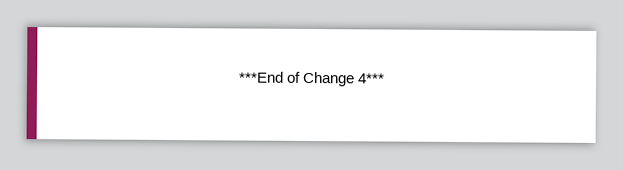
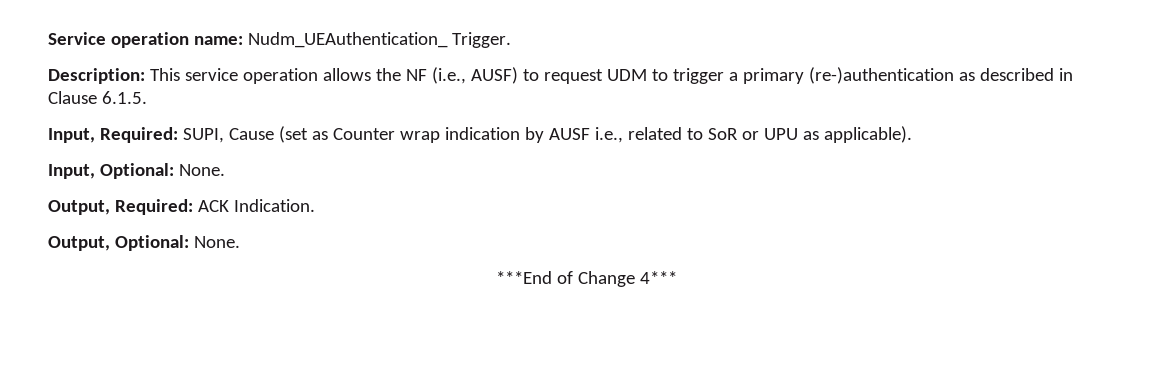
(238, 77) none -> [48,32,511,48] [48,67,1073,84] [48,91,147,104] [48,126,912,143] [48,163,225,179] [48,199,315,215] [48,235,240,251] Service operation name: Nudm_UEAuthentication_ Trigger. // Description: This service operation allows the NF (i.e., AUSF) to request UDM to trigger a primary (re-)authentication as described in Clause 6.1.5. // Input, Required: SUPI, Cause (set as Counter wrap indication by AUSF i.e., related to SoR or UPU as applicable). // Input, Optional: None. // Output, Required: ACK Indication. // Output, Optional: None. //

